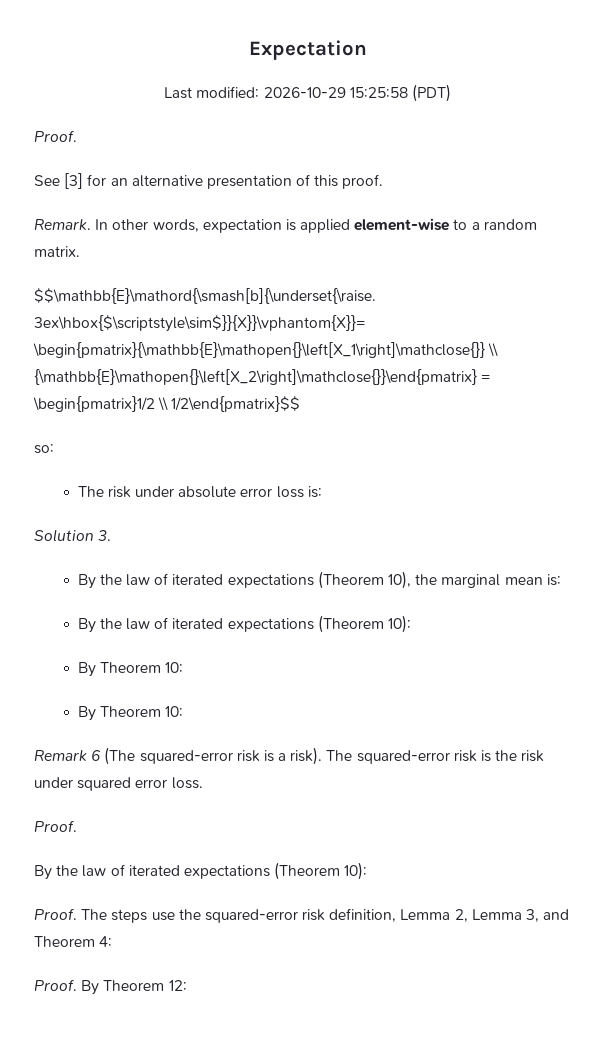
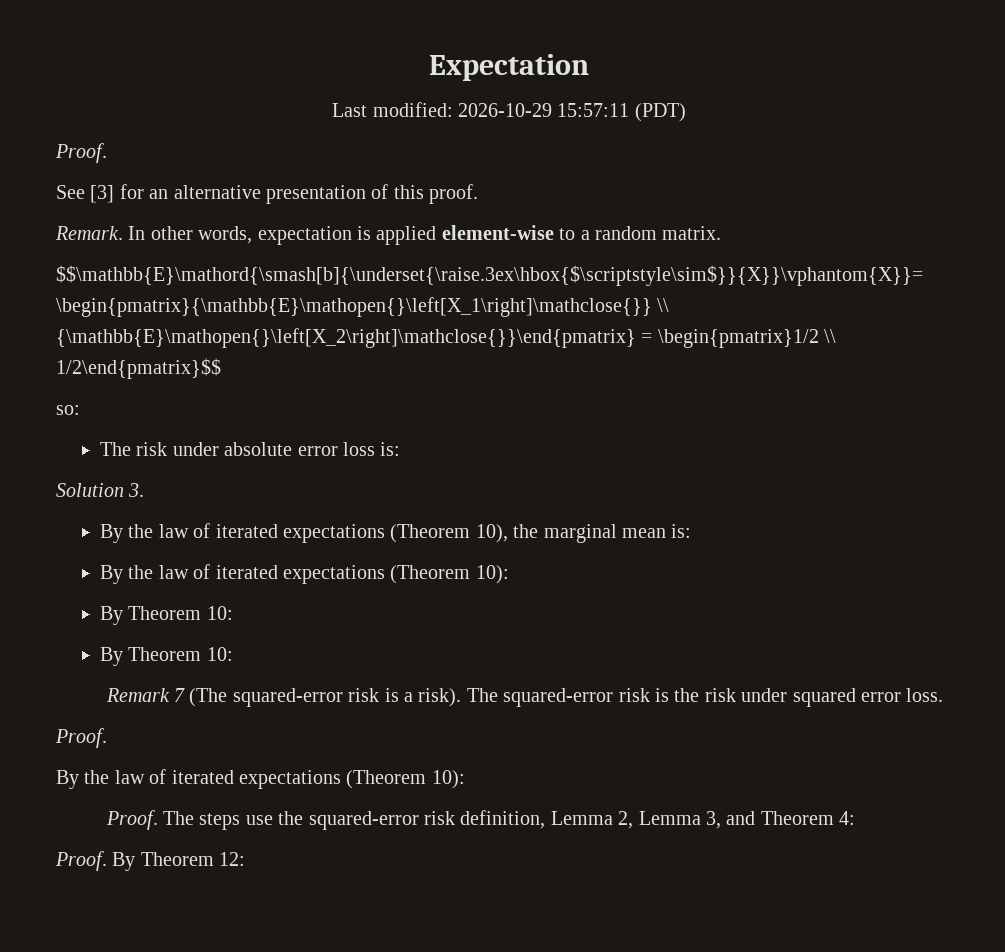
[349,87,408,98] 15:25:58 -> [557,103,630,117] 15:57:11
[91,750,102,761] 6 -> [174,688,186,702] 7

